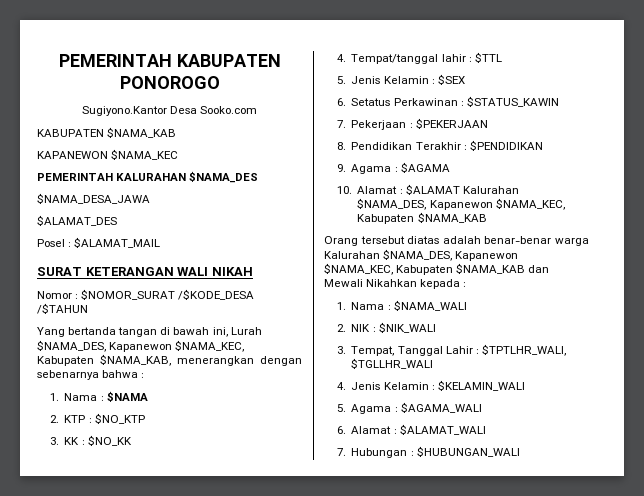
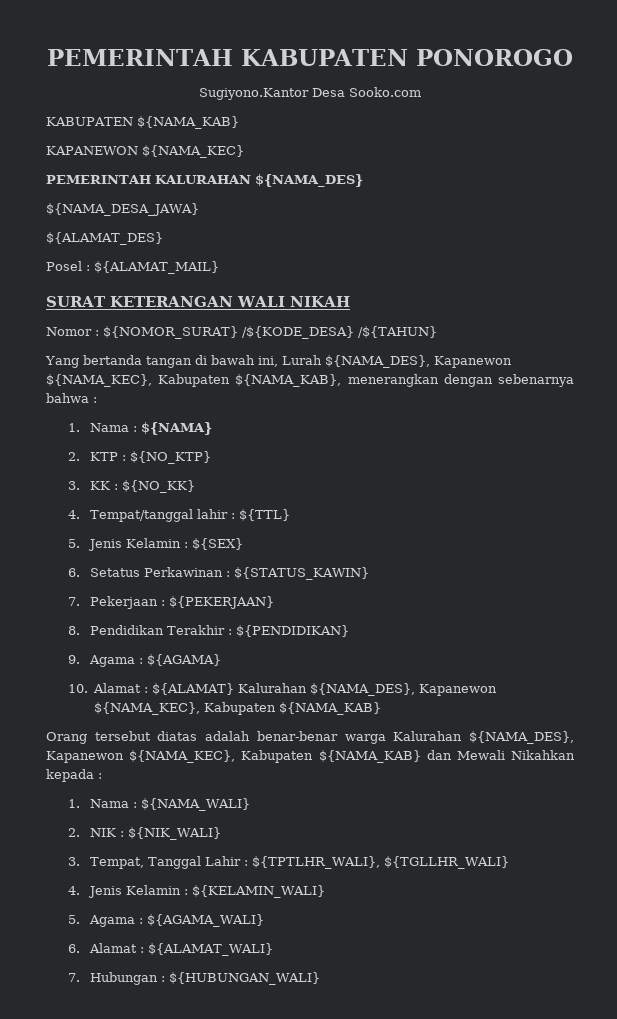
[107,127,177,138] $NAMA_KAB -> [136,116,239,129] ${NAMA_KAB}
[111,149,179,160] $NAMA_KEC -> [141,145,244,158] ${NAMA_KEC}
[189,171,259,183] [37,193,150,204] [37,215,117,226] $NAMA_DES // $NAMA_DESA_JAWA // $ALAMAT_DES -> [255,174,363,187] [46,203,199,216] [46,232,163,245] ${NAMA_DES} // ${NAMA_DESA_JAWA} // ${ALAMAT_DES}
[74,237,161,248] $ALAMAT_MAIL -> [94,261,219,274] ${ALAMAT_MAIL}
[81,289,255,300] [37,303,88,314] $NOMOR_SURAT /$KODE_DESA /$TAHUN -> [103,326,437,339] ${NOMOR_SURAT} /${KODE_DESA} /${TAHUN}
[37,340,245,352] [37,354,171,366] $NAMA_DES, Kapanewon $NAMA_KEC, Kabupaten $NAMA_KAB, -> [325,355,512,368] [46,374,342,387] ${NAMA_DES}, Kapanewon ${NAMA_KEC}, Kabupaten ${NAMA_KAB},
[106,391,148,402] $NAMA -> [141,422,213,435] ${NAMA}
[94,413,145,424] $NO_KTP -> [130,451,212,464] ${NO_KTP}
[87,435,132,446] $NO_KK -> [122,480,196,493] ${NO_KK}
[474,52,502,63] $TTL -> [239,509,291,521] ${TTL}
[437,74,465,85] $SEX -> [192,538,244,550] ${SEX}
[466,96,559,107] $STATUS_KAWIN -> [234,567,370,580] ${STATUS_KAWIN}
[415,118,488,129] $PEKERJAAN -> [169,596,275,609] ${PEKERJAAN}
[469,140,543,151] $PENDIDIKAN -> [236,625,350,637] ${PENDIDIKAN}
[400,162,450,173] $AGAMA -> [147,654,222,666] ${AGAMA}
[405,184,519,195] [357,198,565,210] [357,212,487,224] $ALAMAT Kalurahan $NAMA_DES, Kapanewon $NAMA_KEC, Kabupaten $NAMA_KAB -> [152,683,498,696] [94,702,382,715] ${ALAMAT} Kalurahan ${NAMA_DES}, Kapanewon ${NAMA_KEC}, Kabupaten ${NAMA_KAB}
[383,249,519,261] [324,263,526,275] $NAMA_DES, Kapanewon $NAMA_KEC, Kabupaten $NAMA_KAB -> [469,731,574,744] [46,750,421,763] ${NAMA_DES}, Kapanewon ${NAMA_KEC}, Kabupaten ${NAMA_KAB}
[393,300,467,311] $NAMA_WALI -> [141,798,251,811] ${NAMA_WALI}
[378,322,436,333] $NIK_WALI -> [128,827,222,840] ${NIK_WALI}
[481,344,566,356] [351,358,434,369] $TPTLHR_WALI, $TGLLHR_WALI -> [252,856,510,869] ${TPTLHR_WALI}, ${TGLLHR_WALI}
[437,380,525,391] $KELAMIN_WALI -> [192,885,326,898] ${KELAMIN_WALI}
[400,402,482,413] $AGAMA_WALI -> [147,914,265,927] ${AGAMA_WALI}
[399,424,486,435] $ALAMAT_WALI -> [148,943,274,956] ${ALAMAT_WALI}
[416,446,520,457] $HUBUNGAN_WALI -> [169,972,321,985] ${HUBUNGAN_WALI}

